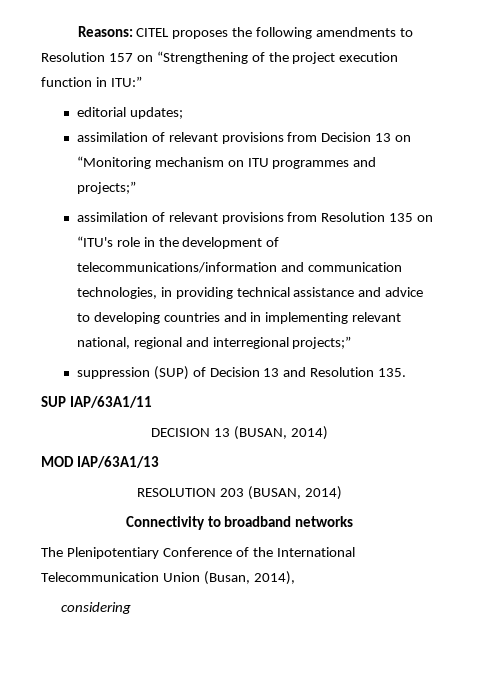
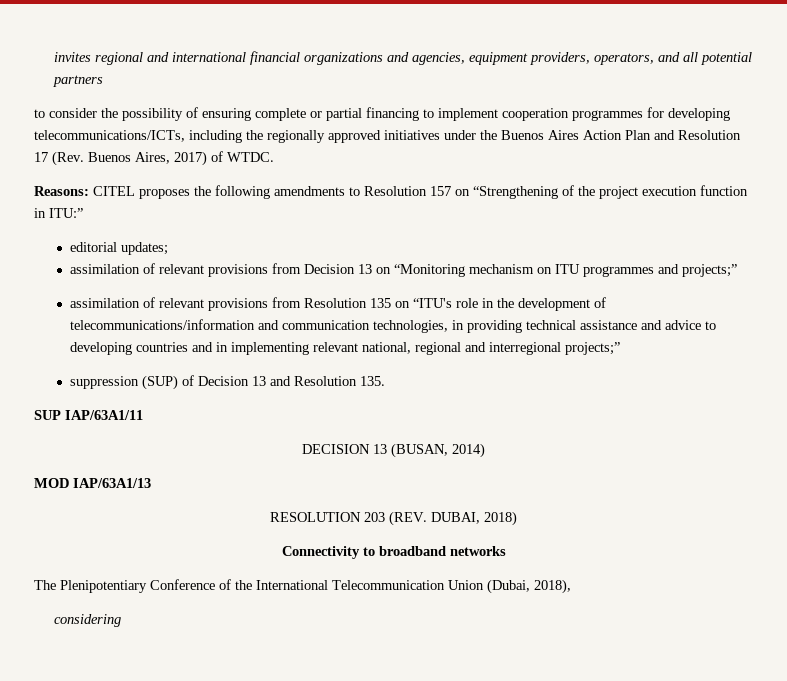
(77, 31) none -> [54,51,753,65] [53,75,104,87] [34,107,730,121] [34,130,741,143] [34,151,274,166] invites regional and international financial organizations and agencies, equipment providers, operators, and all potential partners // to consider the possibility of ensuring complete or partial financing to implement cooperation programmes for developing telecommunications/ICTs, including the regionally approved initiatives under the Buenos Aires Action Plan and Resolution 17 (Rev. Buenos Aires, 2017) of WTDC. //
[247,486,342,500] (BUSAN, 2014) -> [389,511,517,526] (REV. DUBAI, 2018)
[203,571,295,585] (Busan, 2014), -> [487,579,571,594] (Dubai, 2018),

